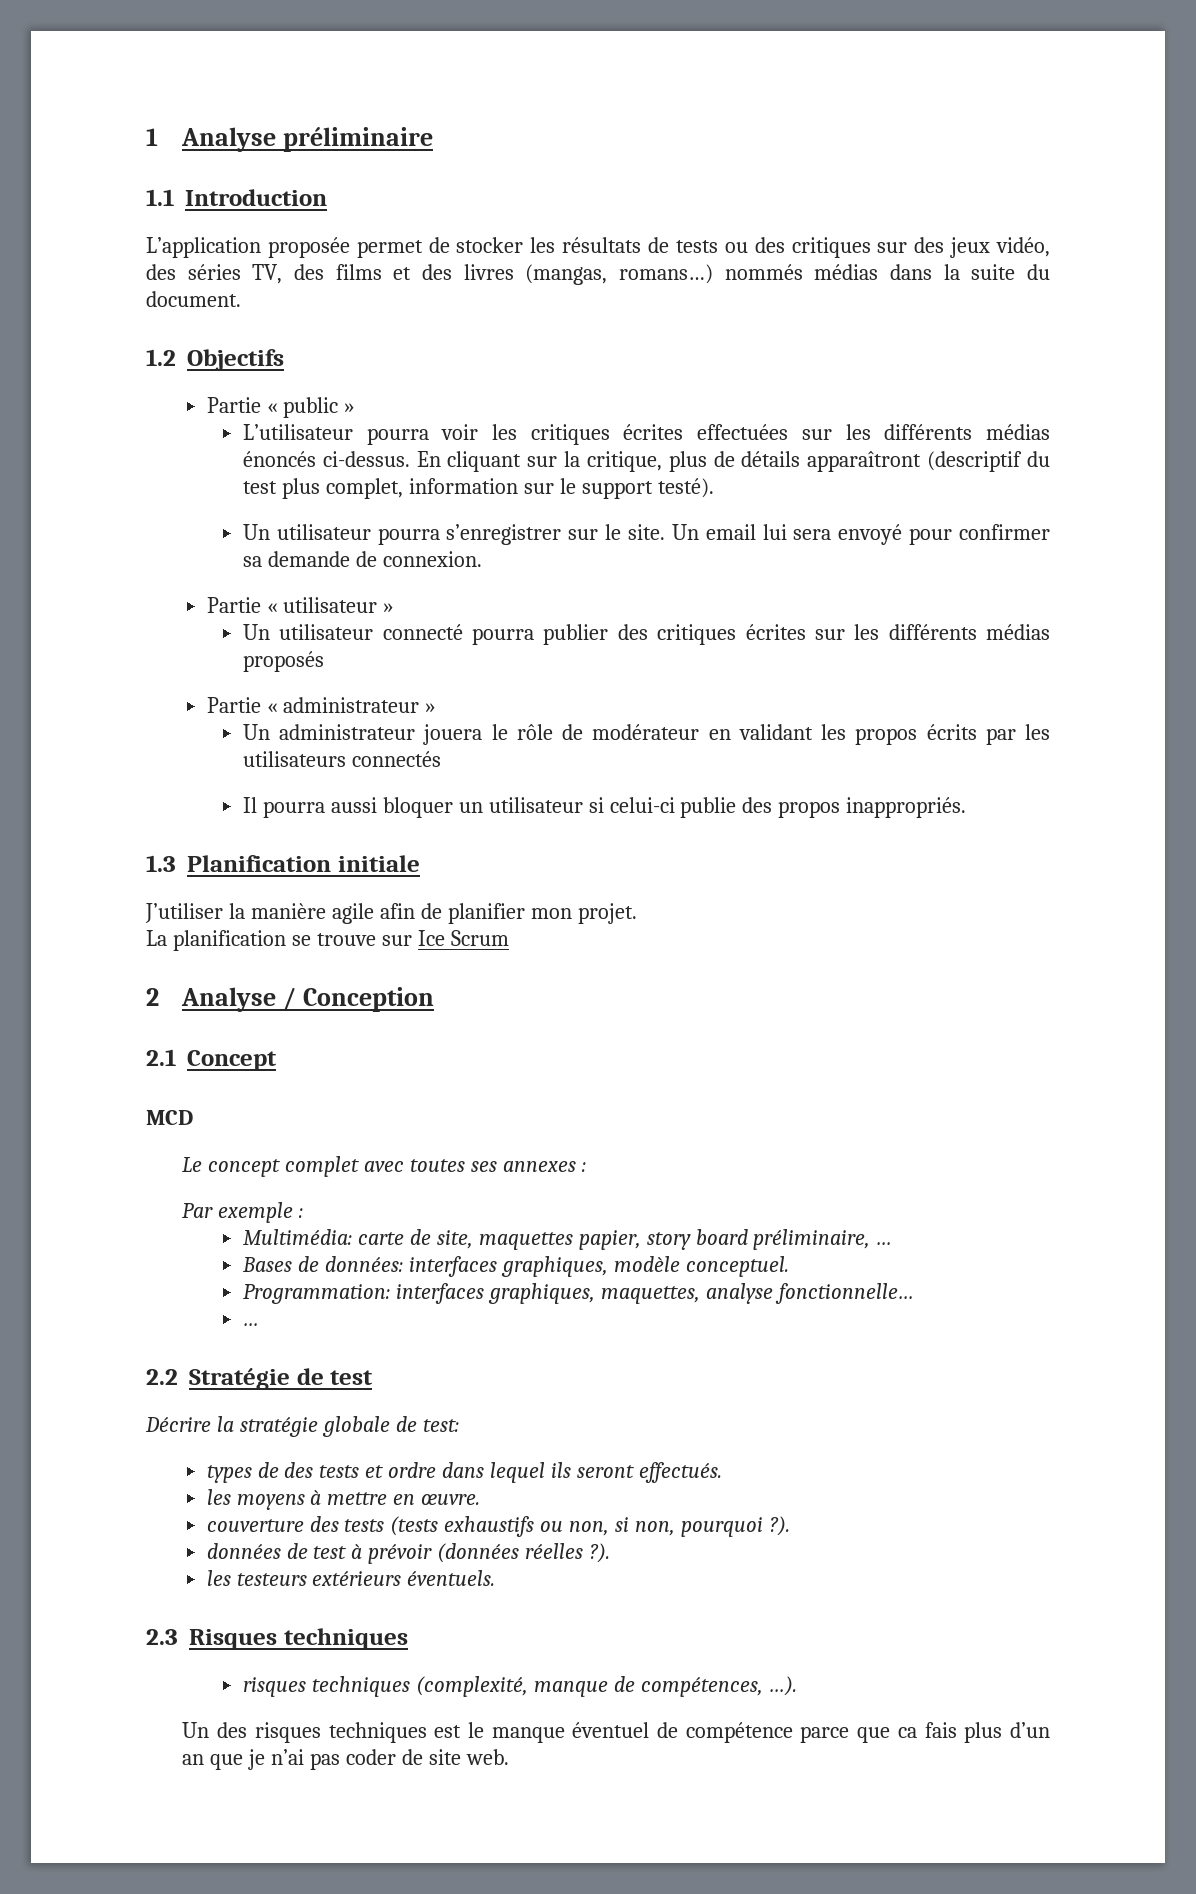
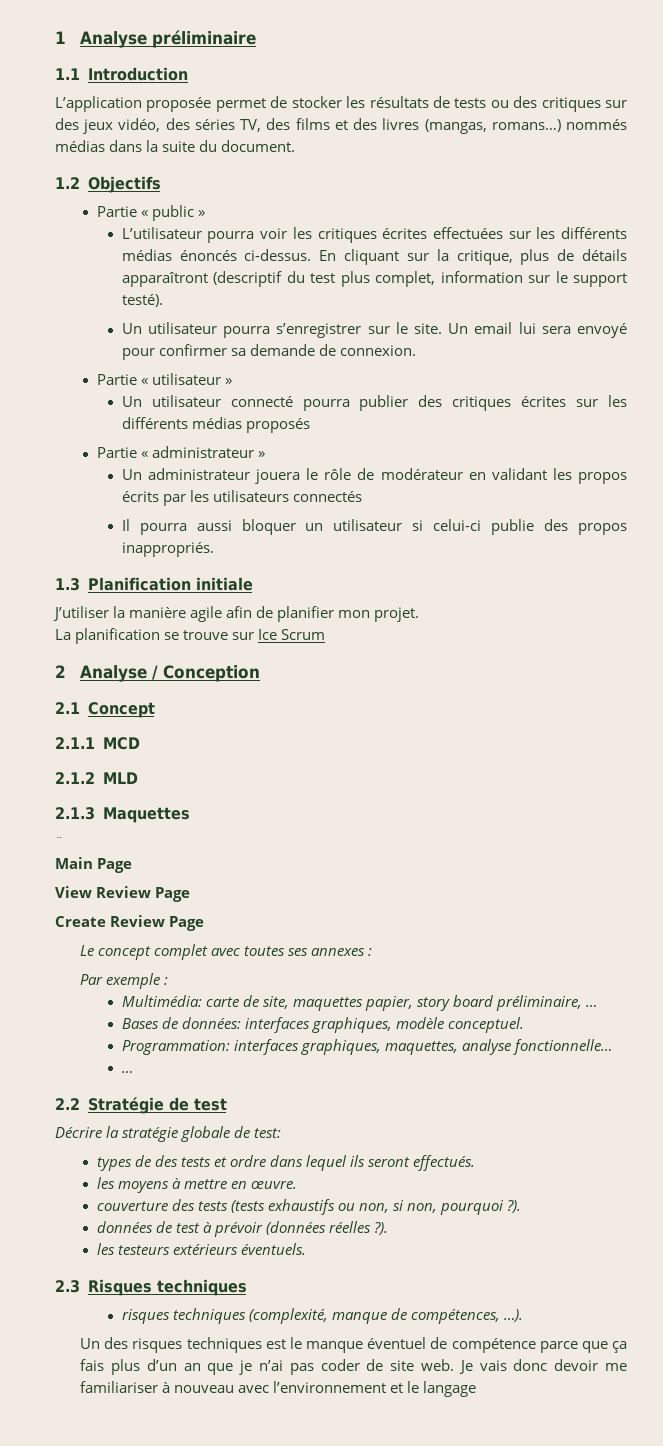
(277, 1060) none -> [55,737,95,749] 2.1.1
(193, 1117) none -> [55,772,138,784] [55,807,190,823] [55,837,64,847] [55,857,133,873] [55,886,191,902] [55,915,205,931] // 2.1.2 MLD // 2.1.3 Maquettes // ¨ // Main Page // View Review Page // Create Review Page
[897,1727,917,1738] ca -> [612,1341,627,1353] ça
(509, 1757) none -> [458,1359,628,1374] [80,1381,477,1397] Je vais donc devoir me familiariser à nouveau avec l’environnement et le langage

